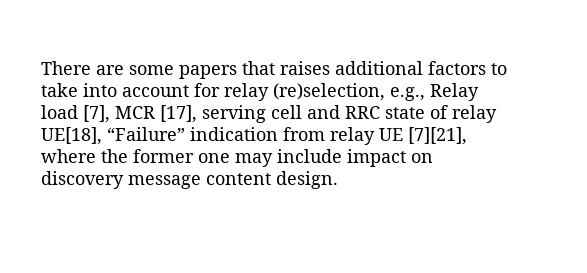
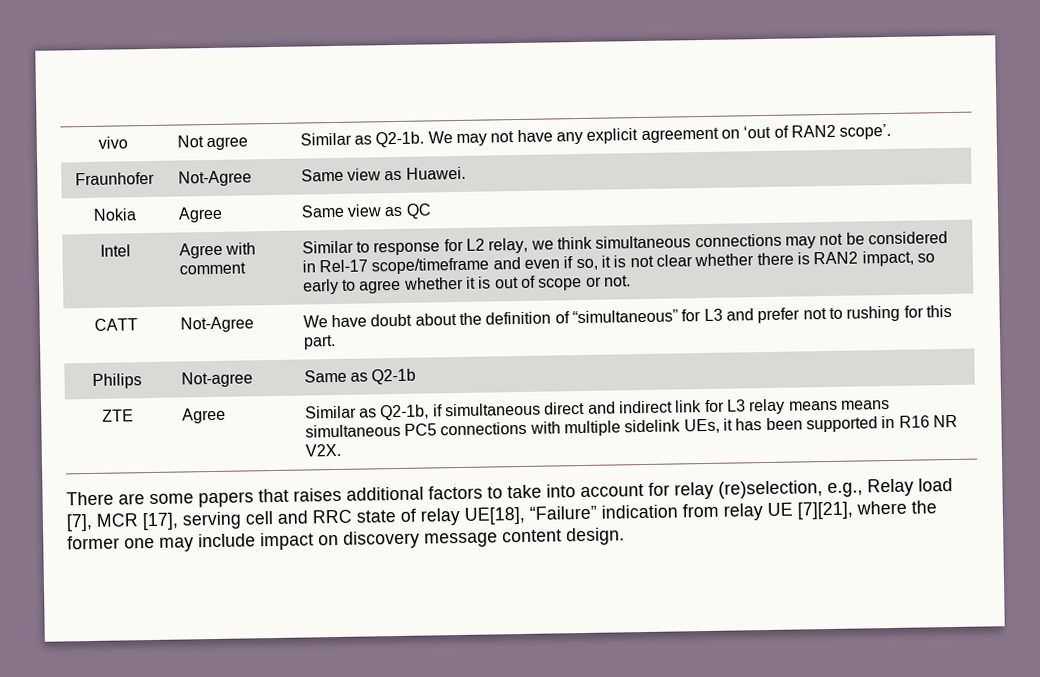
(41, 68) none -> [98,136,128,149] [176,135,249,151] [299,123,892,148] [74,171,155,186] [177,170,252,187] [300,166,466,182] [92,208,137,221] [177,206,223,223] [300,203,432,219] [99,244,131,257] [178,242,257,259] [178,262,246,275] [301,231,948,256] [301,250,935,275] [302,275,631,295] [94,318,138,331] [179,316,254,333] [302,304,952,328] [302,335,336,350] [92,373,142,389] [180,371,253,388] [303,368,417,385] [102,409,134,422] [181,407,226,424] [304,398,890,421] [304,414,958,438] [304,443,341,457] vivo | Not agree | Similar as Q2-1b. We may not have any explicit agreement on ‘out of RAN2 scope’. // Fraunhofer | Not-Agree | Same view as Huawei. // Nokia | Agree | Same view as QC // Intel | Agree with comment | Similar to response for L2 relay, we think simultaneous connections may not be considered in Rel-17 scope/timeframe and even if so, it is not clear whether there is RAN2 impact, so early to agree whether it is out of scope or not. // CATT | Not-Agree | We have doubt about the definition of “simultaneous” for L3 and prefer not to rushing for this part. // Philips | Not-agree | Same as Q2-1b // ZTE | Agree | Similar as Q2-1b, if simultaneous direct and indirect link for L3 relay means means simultaneous PC5 connections with multiple sidelink UEs, it has been supported in R16 NR V2X. //

